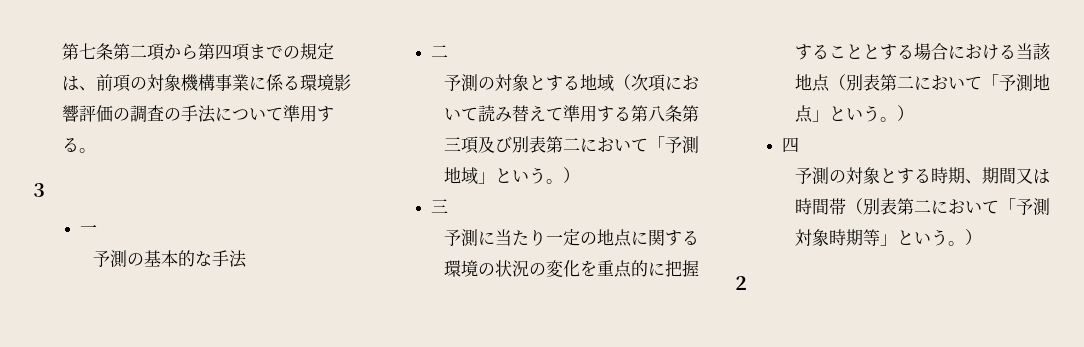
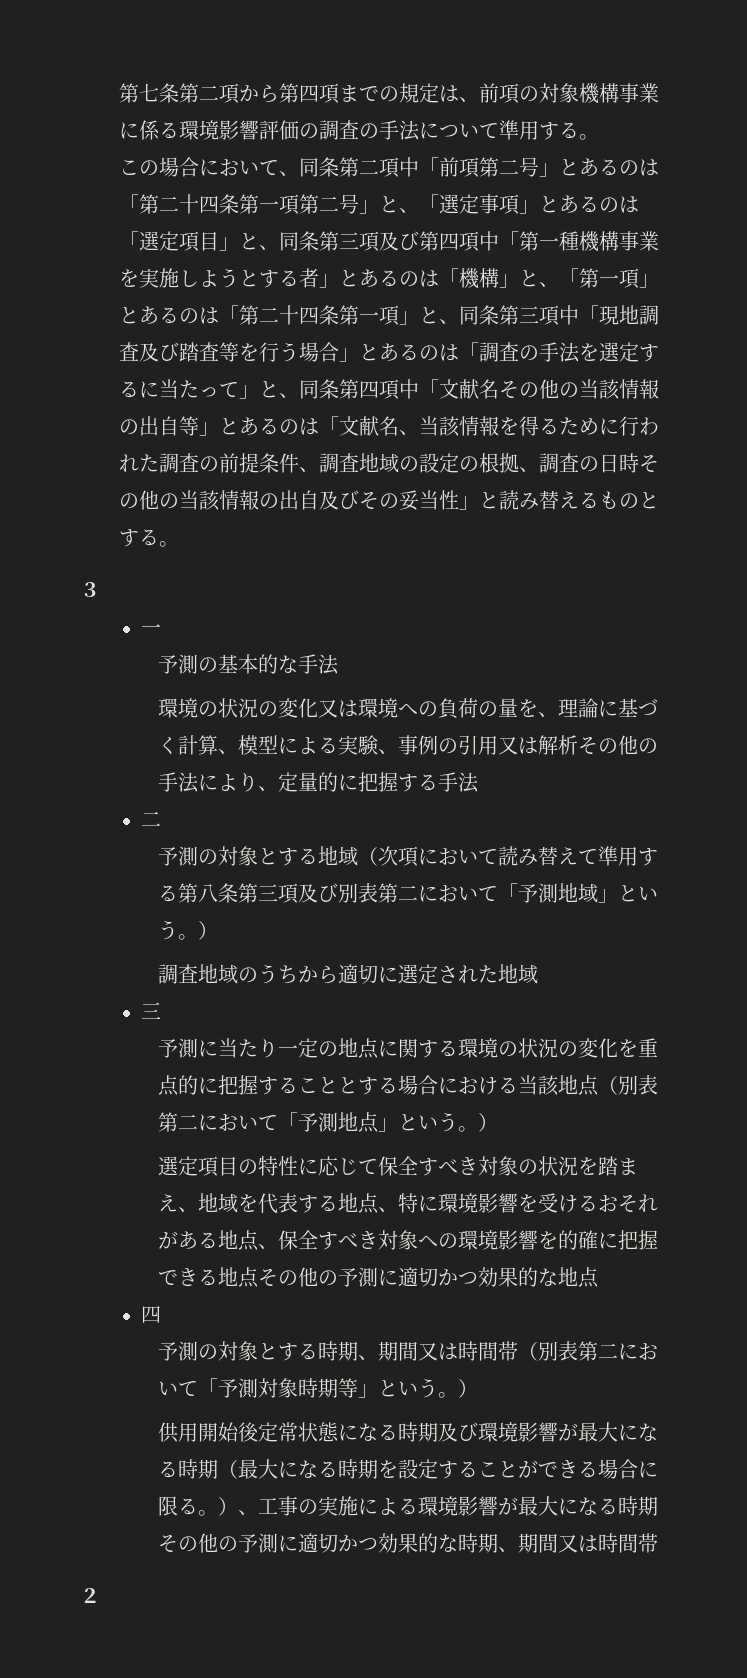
(96, 150) none -> [119,157,660,178] [119,194,640,215] [119,231,660,252] [119,268,660,289] [119,305,660,326] [119,342,660,363] [119,379,660,400] [119,416,660,437] [119,453,660,473] [119,490,660,511] [119,529,180,547] // この場合において、同条第二項中「前項第二号」とあるのは「第二十四条第一項第二号」と、「選定事項」とあるのは「選定項目」と、同条第三項及び第四項中「第一種機構事業を実施しようとする者」とあるのは「機構」と、「第一項」とあるのは「第二十四条第一項」と、同条第三項中「現地調査及び踏査等を行う場合」とあるのは「調査の手法を選定するに当たって」と、同条第四項中「文献名その他の当該情報の出自等」とあるのは「文献名、当該情報を得るために行われた調査の前提条件、調査地域の設定の根拠、調査の日時その他の当該情報の出自及びその妥当性」と読み替えるものとする。
(248, 259) none -> [158,698,659,719] [158,735,659,755] [158,772,480,793] // 環境の状況の変化又は環境への負荷の量を、理論に基づく計算、模型による実験、事例の引用又は解析その他の手法により、定量的に把握する手法
(581, 175) none -> [158,964,539,984] // 調査地域のうちから適切に選定された地域
(915, 113) none -> [158,1156,639,1177] [158,1193,659,1214] [158,1230,659,1251] [158,1267,600,1288] // 選定項目の特性に応じて保全すべき対象の状況を踏まえ、地域を代表する地点、特に環境影響を受けるおそれがある地点、保全すべき対象への環境影響を的確に把握できる地点その他の予測に適切かつ効果的な地点
(983, 237) none -> [158,1422,659,1443] [158,1459,659,1479] [158,1496,659,1516] [158,1533,659,1553] // 供用開始後定常状態になる時期及び環境影響が最大になる時期（最大になる時期を設定することができる場合に限る。）、工事の実施による環境影響が最大になる時期その他の予測に適切かつ効果的な時期、期間又は時間帯

